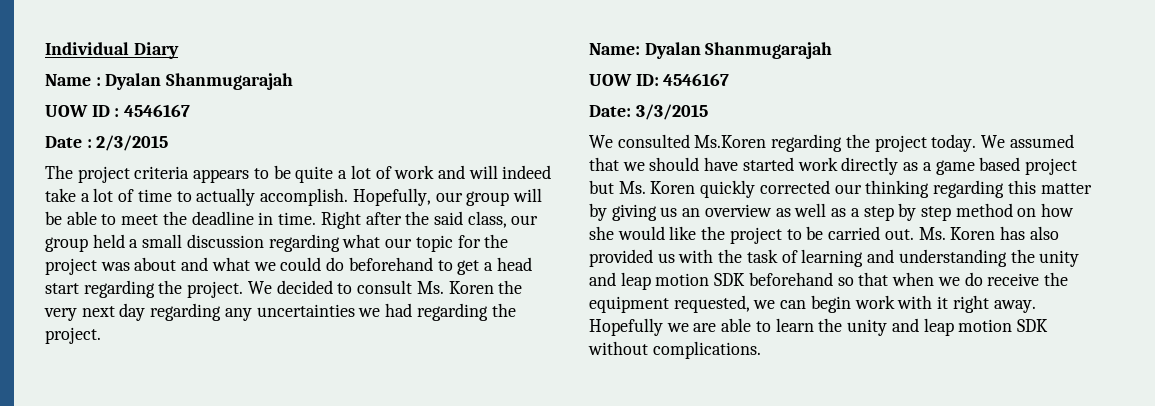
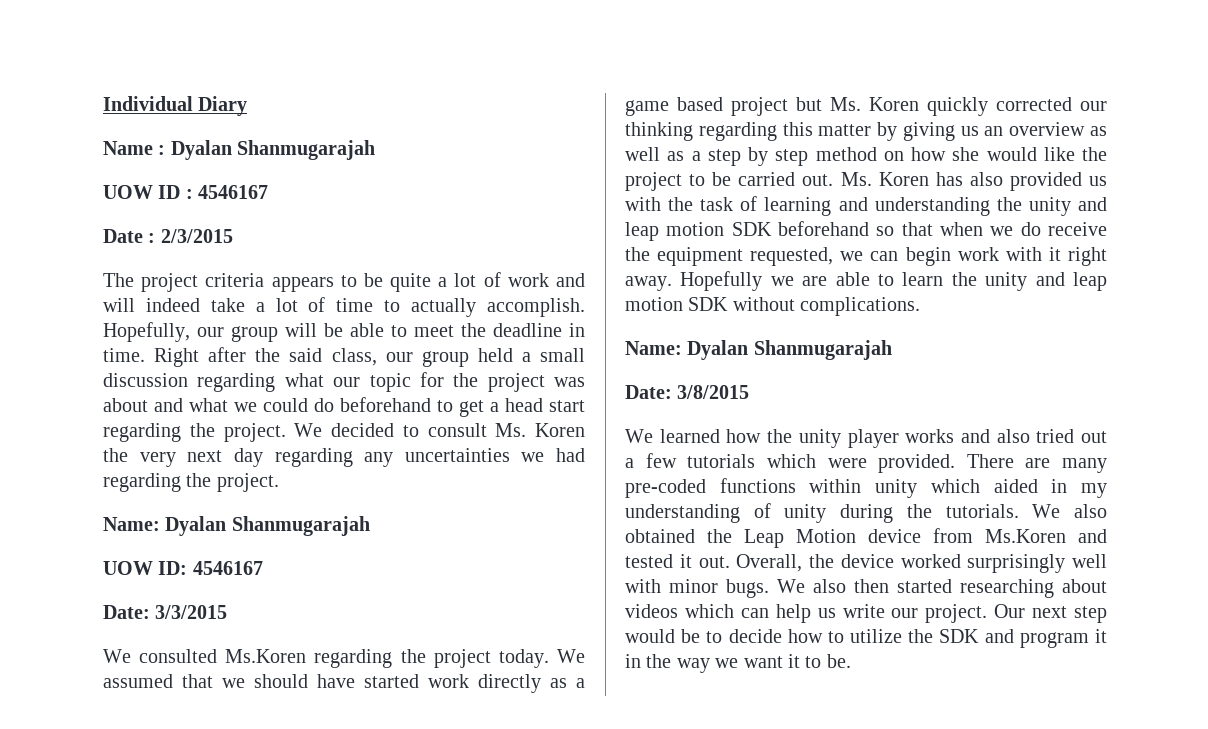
(761, 350) none -> [625,340,892,360] [625,385,750,399] [625,429,1107,448] [625,453,1107,473] [625,478,1107,498] [625,503,1107,523] [625,528,1107,548] [625,554,1107,573] [625,579,1107,598] [625,604,1107,623] [625,629,1107,648] [625,654,851,673] // Name: Dyalan Shanmugarajah // Date: 3/8/2015 // We learned how the unity player works and also tried out a few tutorials which were provided. There are many pre-coded functions within unity which aided in my understanding of unity during the tutorials. We also obtained the Leap Motion device from Ms.Koren and tested it out. Overall, the device worked surprisingly well with minor bugs. We also then started researching about videos which can help us write our project. Our next step would be to decide how to utilize the SDK and program it in the way we want it to be.

